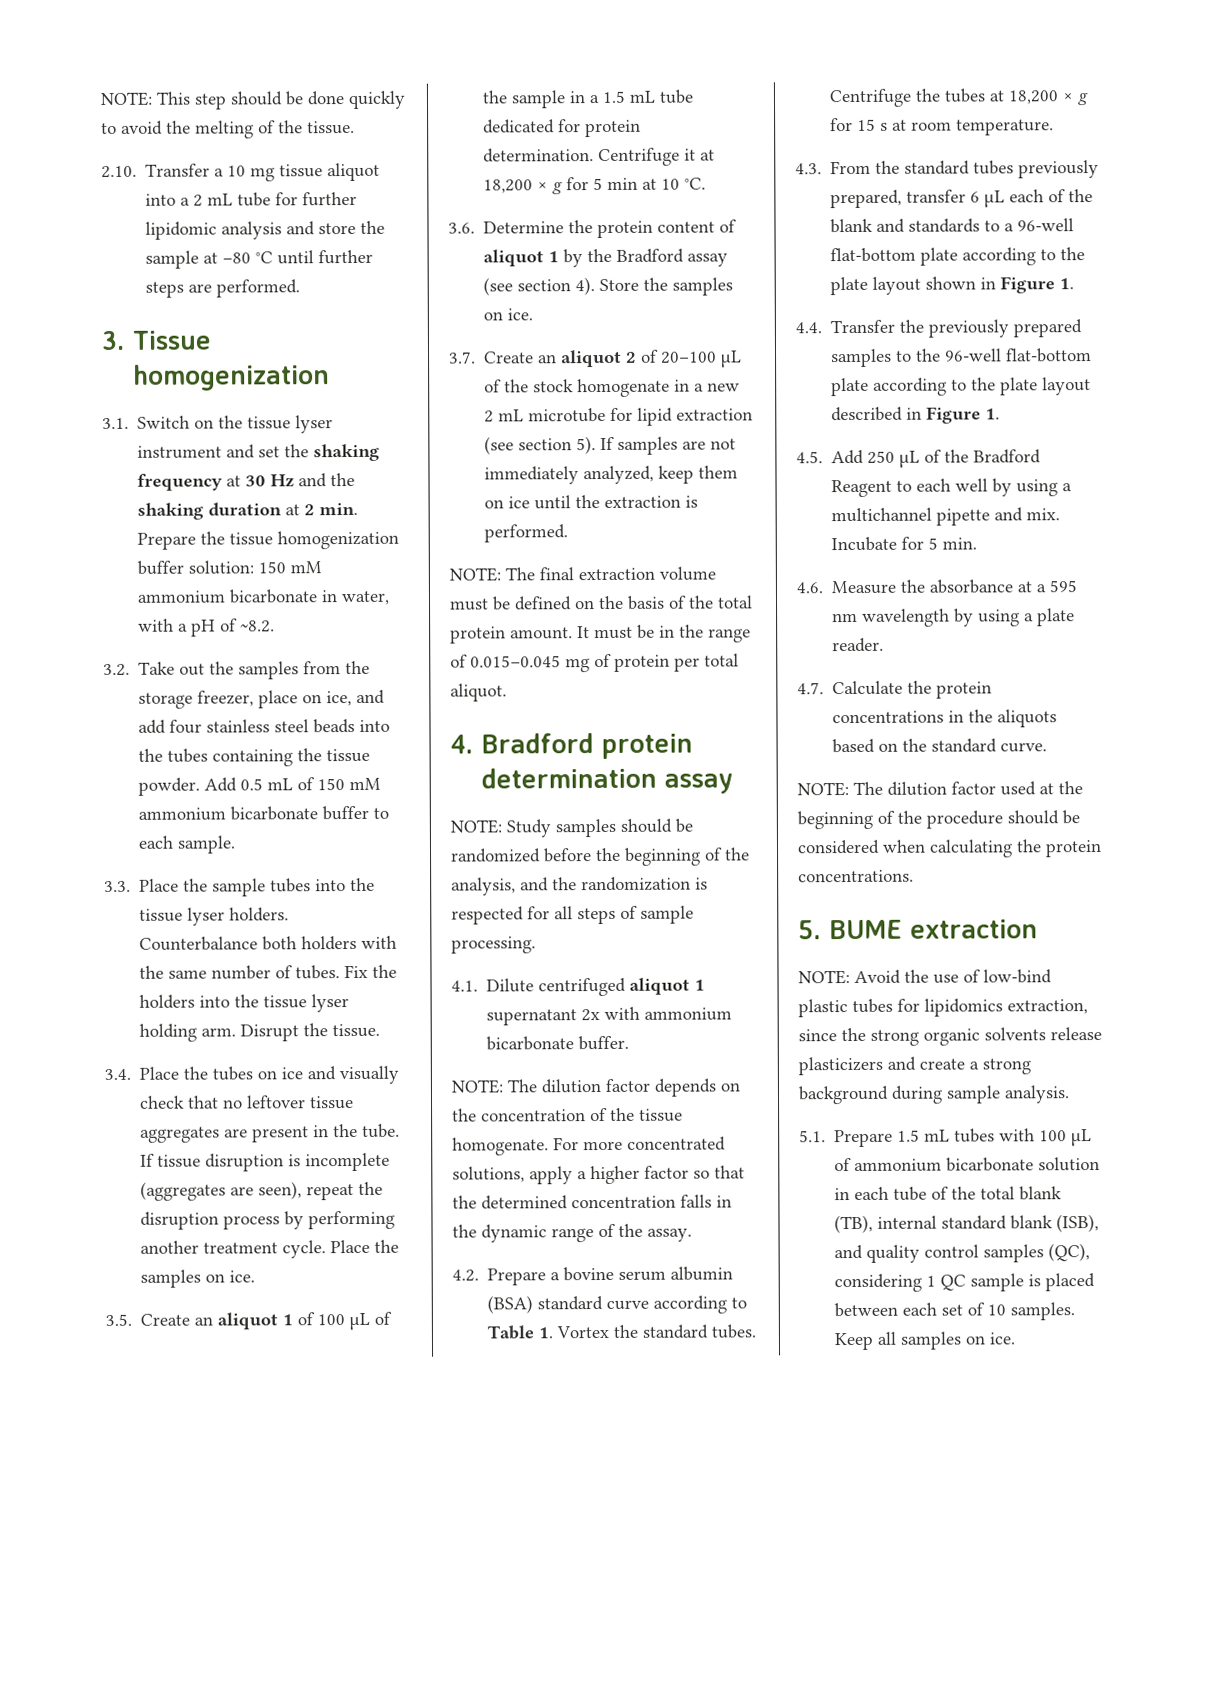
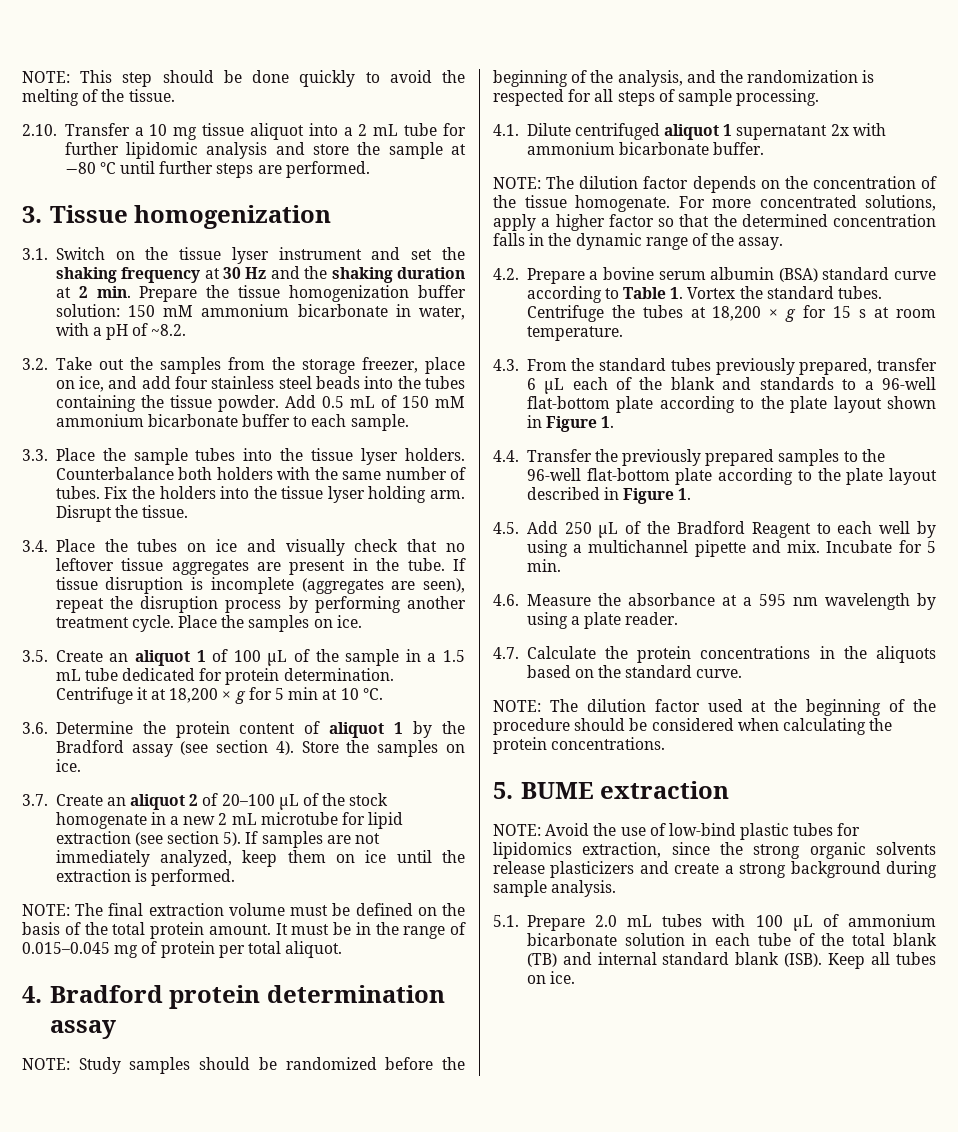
[897,1129,921,1142] 1.5 -> [594,915,617,927] 2.0
[834,1214,874,1234] (TB), -> [526,952,592,967] (TB) and
[1056,1214,1100,1233] [834,1243,1091,1263] [834,1273,1096,1293] [834,1302,1076,1321] (ISB), and quality control samples (QC), considering 1 QC sample is placed between each set of 10 samples. -> [784,953,823,967] (ISB).
[900,1331,963,1350] samples -> [896,952,936,965] tubes

